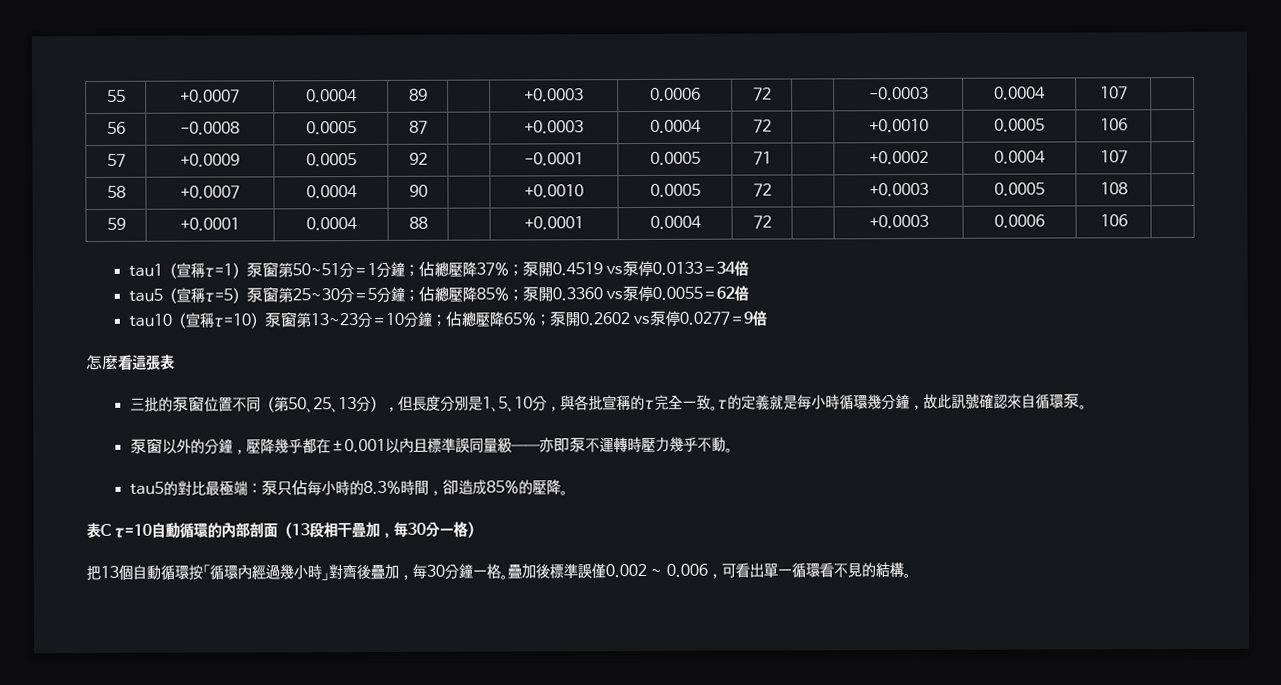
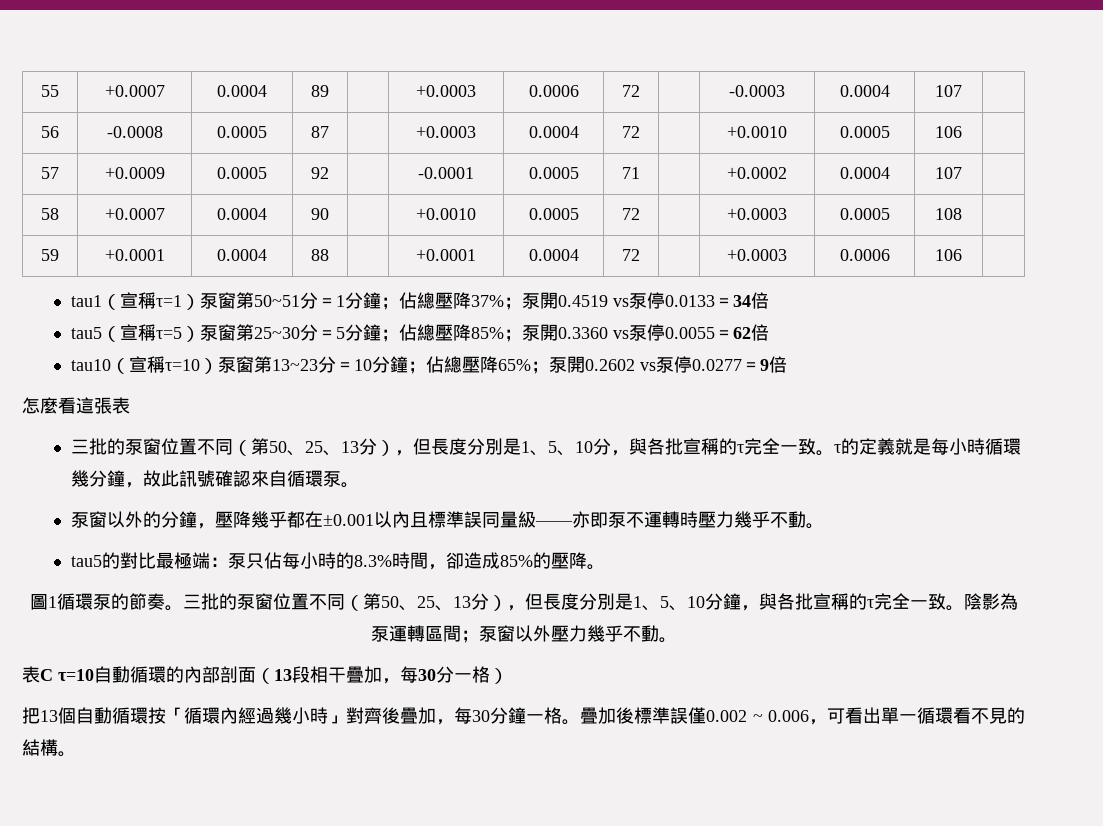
(568, 493) none -> [29,593,1018,611] [370,625,677,643] // 圖1循環泵的節奏。三批的泵窗位置不同（第50、25、13分），但長度分別是1、5、10分鐘，與各批宣稱的τ完全一致。陰影為泵運轉區間；泵窗以外壓力幾乎不動。

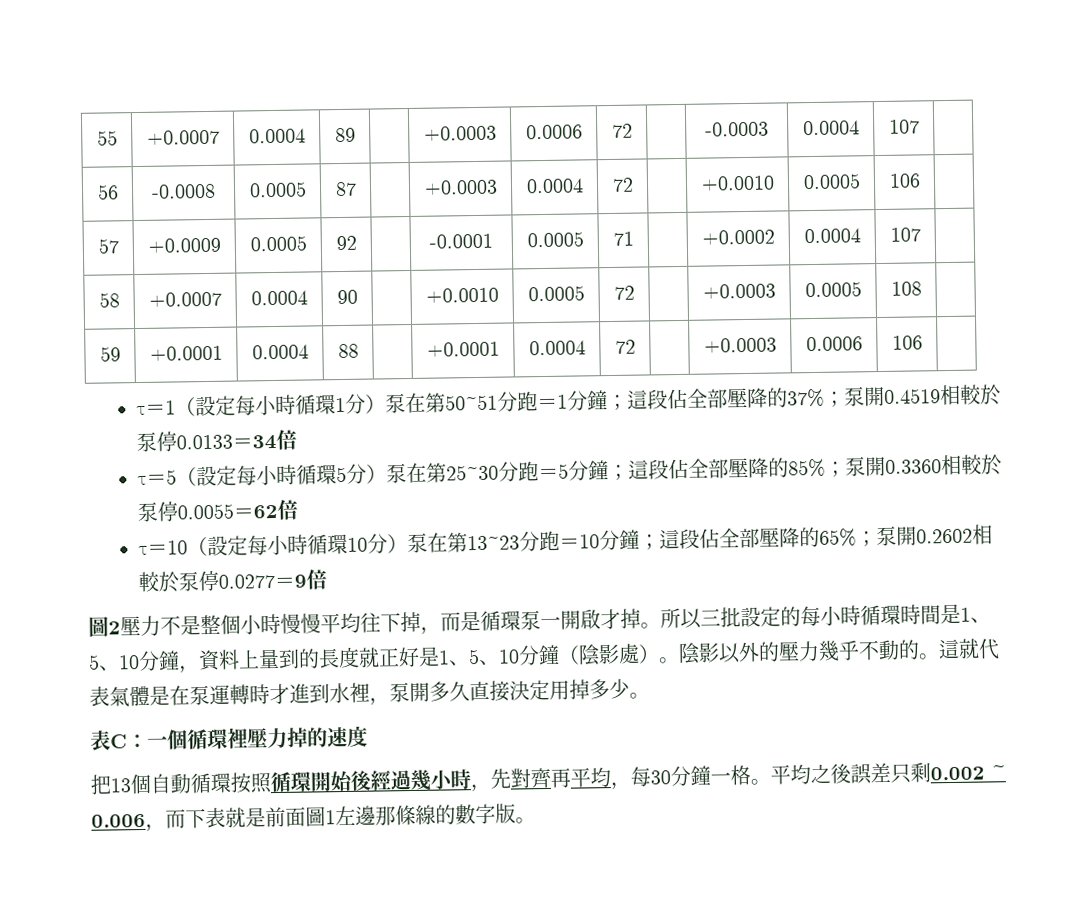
[70,292,236,310] tau1（宣稱τ=1）泵窗 -> [135,392,426,417] τ＝1（設定每小時循環1分）泵在
(318, 300) none -> [516,391,538,412] 跑
[398,292,471,309] 佔總壓降 -> [626,387,788,410] 這段佔全部壓降的
[612,298,629,307] vs -> [939,384,1001,406] 相較於
[70,324,236,342] tau5（宣稱τ=5）泵窗 -> [136,462,427,487] τ＝5（設定每小時循環5分）泵在
(318, 332) none -> [517,461,539,482] 跑
[398,324,471,341] 佔總壓降 -> [627,457,789,480] 這段佔全部壓降的
[612,330,629,339] vs -> [940,454,1002,476] 相較於
[70,356,254,374] tau10（宣稱τ=10）泵窗 -> [137,532,448,557] τ＝10（設定每小時循環10分）泵在
(336, 364) none -> [538,530,560,552] 跑
[425,356,498,373] 佔總壓降 -> [658,526,820,550] 這段佔全部壓降的
[639,362,656,371] vs -> [971,524,993,545] [137,571,179,593] 相較於
[22,397,130,414] [70,438,1021,456] [70,470,359,488] [70,511,824,529] [70,552,605,570] [29,593,615,611] 怎麼看這張表 // 三批的泵窗位置不同（第50、25、13分），但長度分別是1、5、10分，與各批宣稱的τ完全一致。τ的定義就是每小時循環幾分鐘，故此訊號確認來自循環泵。 // 泵窗以外的分鐘，壓降幾乎都在±0.001以內且標準誤同量級——亦即泵不運轉時壓力幾乎不動。 // tau5的對比最極端：泵只佔每小時的8.3%時間，卻造成85%的壓降。 // 圖1循環泵的節奏。三批的泵窗位置不同（第50、25、13分），但長度分別 -> [88,604,941,637] 圖2壓力不是整個小時慢慢平均往下掉，而是循環泵一開啟才掉。所以三批設定的每小時循環時間
[758,593,1018,611] [370,625,677,643] [22,666,508,684] 與各批宣稱的τ完全一致。陰影為泵運轉區間；泵窗以外壓力幾乎不動。 // 表C τ=10自動循環的內部剖面（13段相干疊加，每30分一格） -> [198,638,1000,672] [89,678,650,708] [90,725,368,751] 資料上量到的長度就正好是1、5、10分鐘（陰影處）。陰影以外的壓力幾乎不動的。這就代表氣體是在泵運轉時才進到水裡，泵開多久直接決定用掉多少。 // 表C：一個循環裡壓力掉的速度
[166,707,436,724] 「循環內經過幾小時」對齊後疊加 -> [250,767,611,794] 照循環開始後經過幾小時，先對齊再平均
[580,707,1025,725] [22,739,58,756] 疊加後標準誤僅0.002 ~ 0.006，可看出單一循環看不見的結構 -> [770,762,1006,785] [91,803,516,832] 平均之後誤差只剩0.002 ~ 0.006，而下表就是前面圖1左邊那條線的數字版

